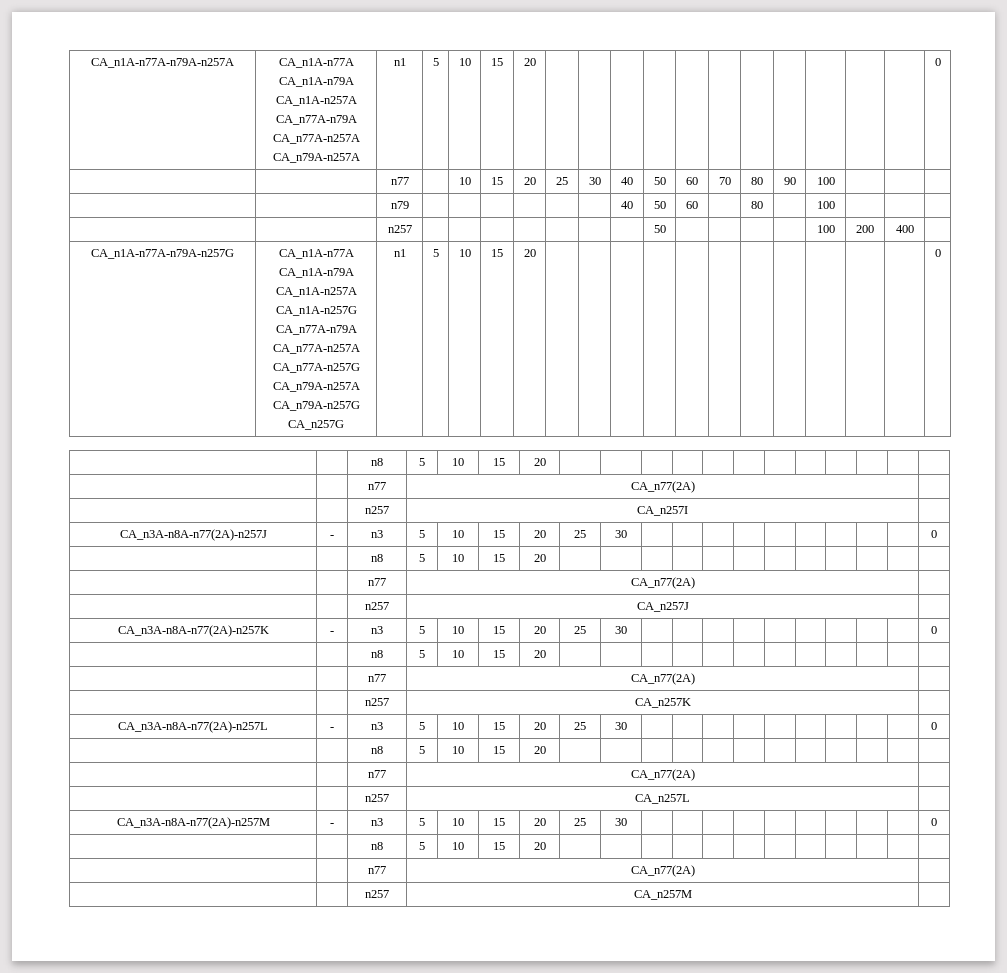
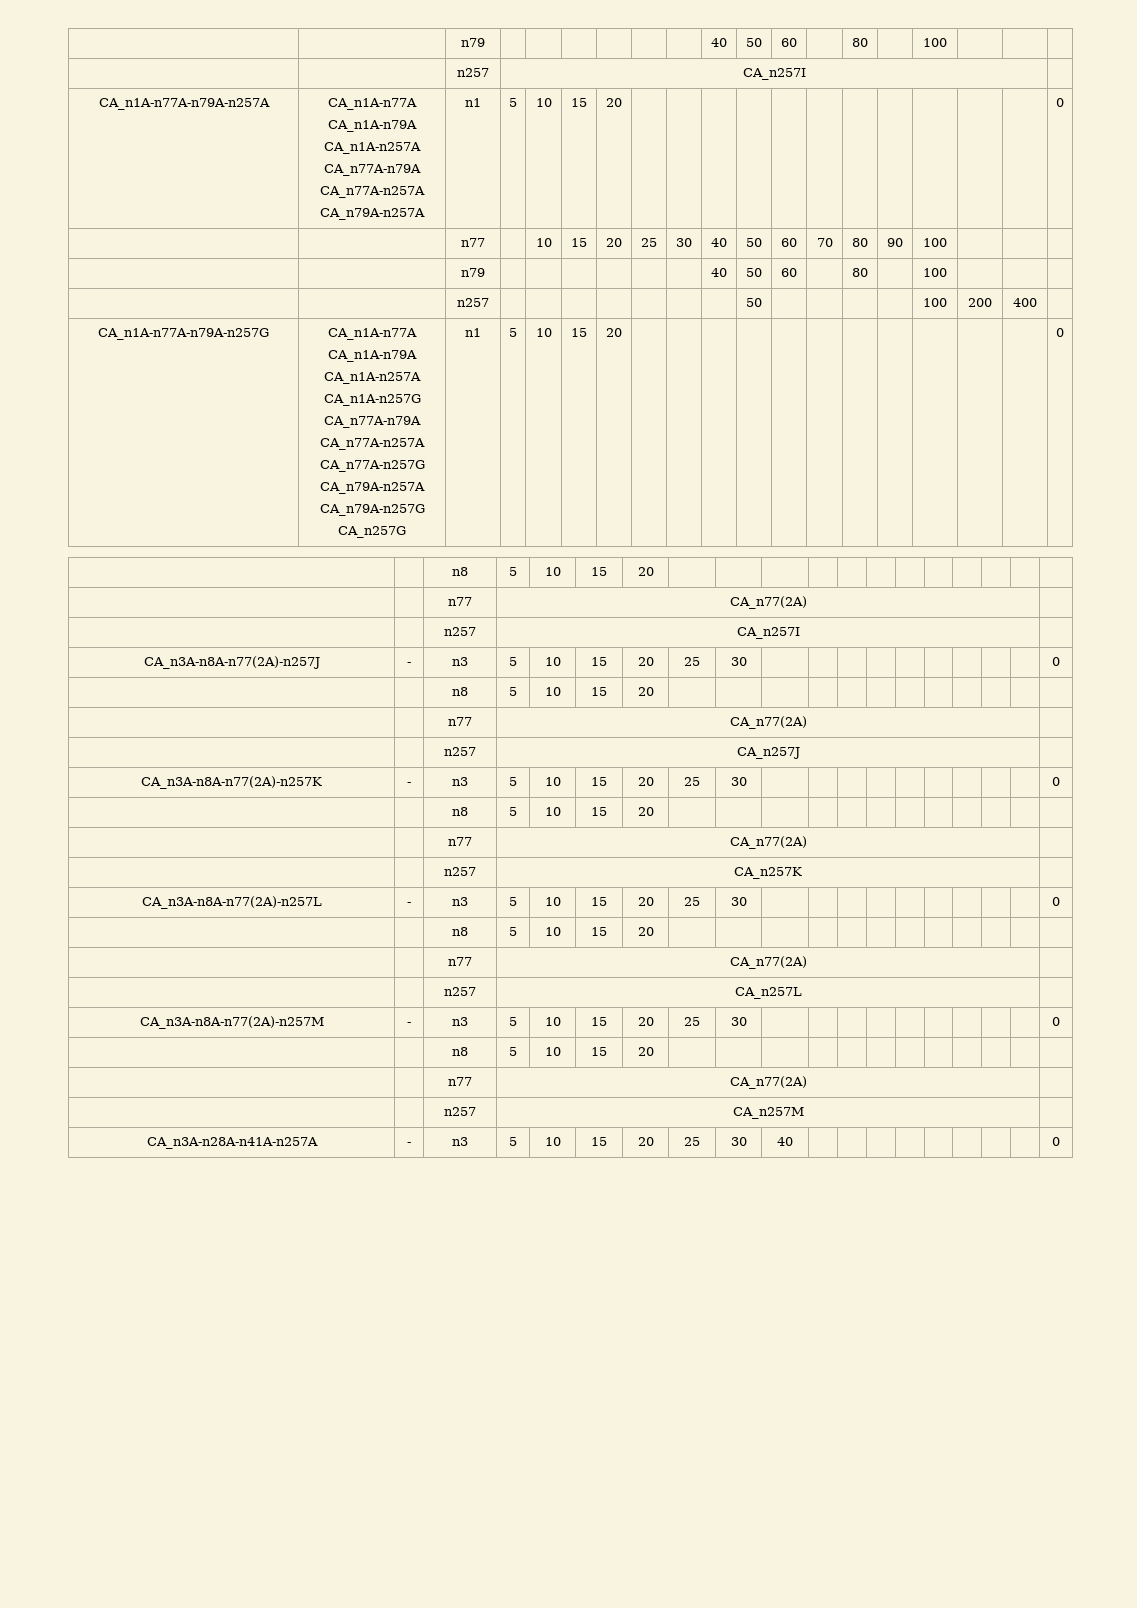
(91, 63) none -> [461,38,485,47] [711,38,727,47] [746,38,762,47] [781,38,797,47] [852,38,868,47] [923,38,947,47] [457,68,489,77] [742,68,806,80] | | n79 | | | | | | | 40 | 50 | 60 | | 80 | | 100 | | | // | | n257 | CA_n257I | //
(692, 895) none -> [146,1137,318,1149] [407,1142,411,1146] [452,1137,468,1146] [509,1137,517,1146] [544,1137,561,1146] [591,1137,607,1146] [637,1137,654,1146] [684,1137,700,1146] [730,1137,747,1146] [777,1137,793,1146] [1052,1137,1060,1146] // CA_n3A-n28A-n41A-n257A | - | n3 | 5 | 10 | 15 | 20 | 25 | 30 | 40 | | | | | | | | | 0

